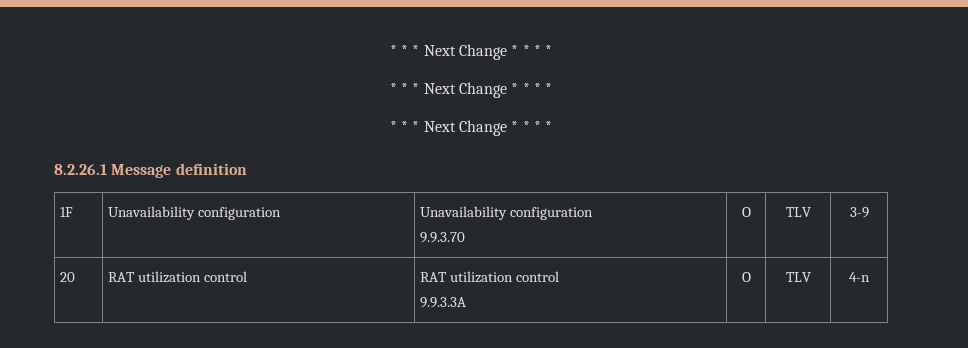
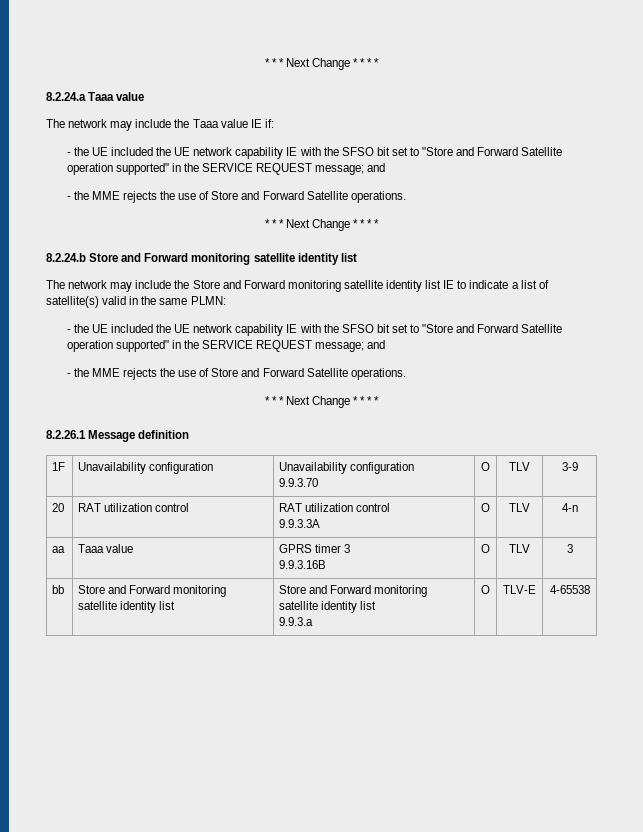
[389,44,553,60] [389,82,553,98] * * * Next Change * * * * // * * * Next Change * * * * -> [264,58,380,70] [46,92,145,101] [46,119,274,131] [66,147,563,159] [66,163,386,175] [66,191,406,203] [264,219,380,231] [46,253,357,265] [46,280,549,292] [46,296,226,308] [66,324,563,336] [66,340,386,352] [66,368,406,380] * * * Next Change * * * * // 8.2.24.a Taaa value // The network may include the Taaa value IE if: // - the UE included the UE network capability IE with the SFSO bit set to "Store and Forward Satellite operation supported" in the SERVICE REQUEST message; and // - the MME rejects the use of Store and Forward Satellite operations. // * * * Next Change * * * * // 8.2.24.b Store and Forward monitoring satellite identity list // The network may include the Store and Forward monitoring satellite identity list IE to indicate a list of satellite(s) valid in the same PLMN: // - the UE included the UE network capability IE with the SFSO bit set to "Store and Forward Satellite operation supported" in the SERVICE REQUEST message; and // - the MME rejects the use of Store and Forward Satellite operations.
(870, 277) none -> [52,546,66,553] [78,544,134,553] [279,544,351,553] [279,560,327,569] [481,544,490,553] [509,544,530,553] [566,544,573,553] [52,585,65,594] [78,585,227,597] [78,601,176,613] [279,585,428,597] [279,601,377,613] [279,617,314,626] [481,585,490,594] [503,585,536,594] [549,585,590,594] // aa | Taaa value | GPRS timer 3 // 9.9.3.16B | O | TLV | 3 // bb | Store and Forward monitoring satellite identity list | Store and Forward monitoring satellite identity list // 9.9.3.a | O | TLV-E | 4-65538

